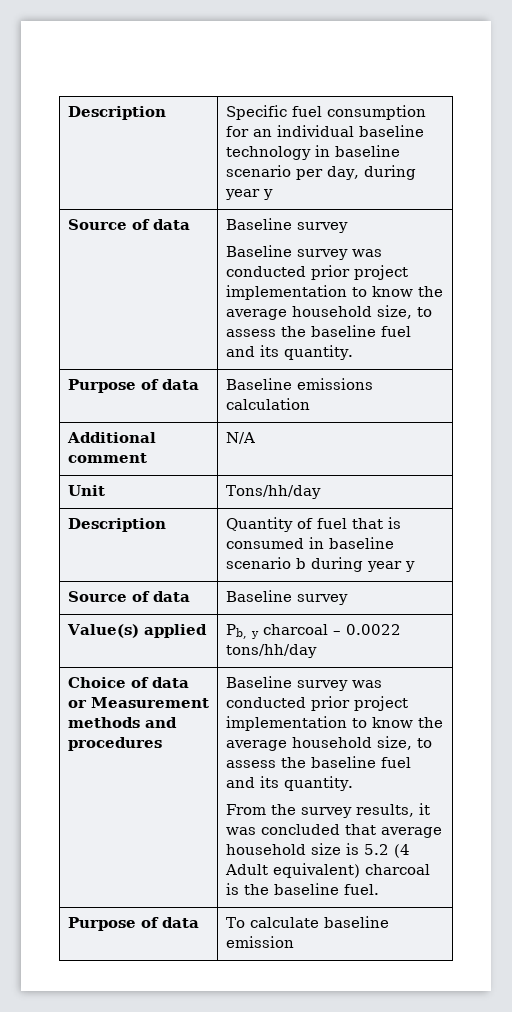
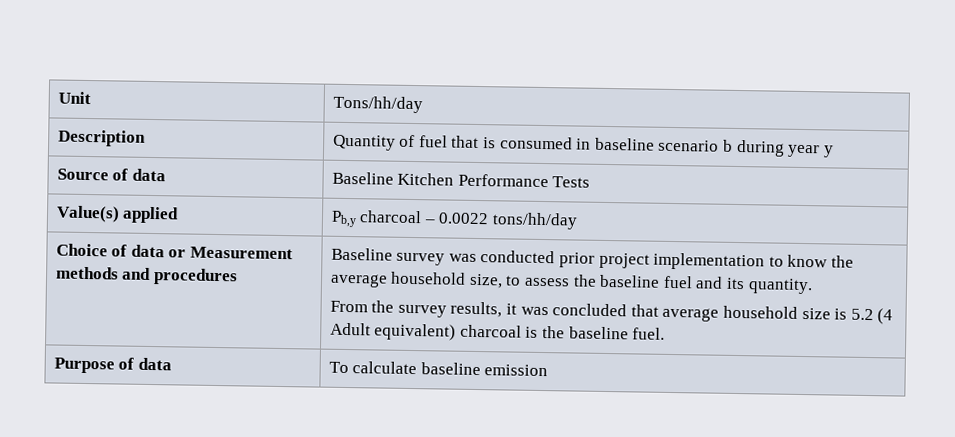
[67,106,166,120] [225,105,426,120] [225,125,424,137] [225,145,400,160] [225,165,416,180] [224,189,273,200] [67,219,190,230] [225,218,348,233] [225,245,382,260] [225,265,408,280] [225,285,443,300] [225,305,432,320] [225,325,411,337] [225,345,353,360] [67,379,199,393] [225,378,373,390] [225,398,310,410] [66,432,156,443] [67,453,147,463] [225,432,255,444] Description | Specific fuel consumption for an individual baseline technology in baseline scenario per day, during year y // Source of data | Baseline survey // Baseline survey was conducted prior project implementation to know the average household size, to assess the baseline fuel and its quantity. // Purpose of data | Baseline emissions calculation // Additional comment | N/A // -> (57, 98) none
[296,594,348,605] survey -> [397,172,591,188] Kitchen Performance Tests
[225,624,259,639] Pb, y -> [330,210,357,228] Pb,y

